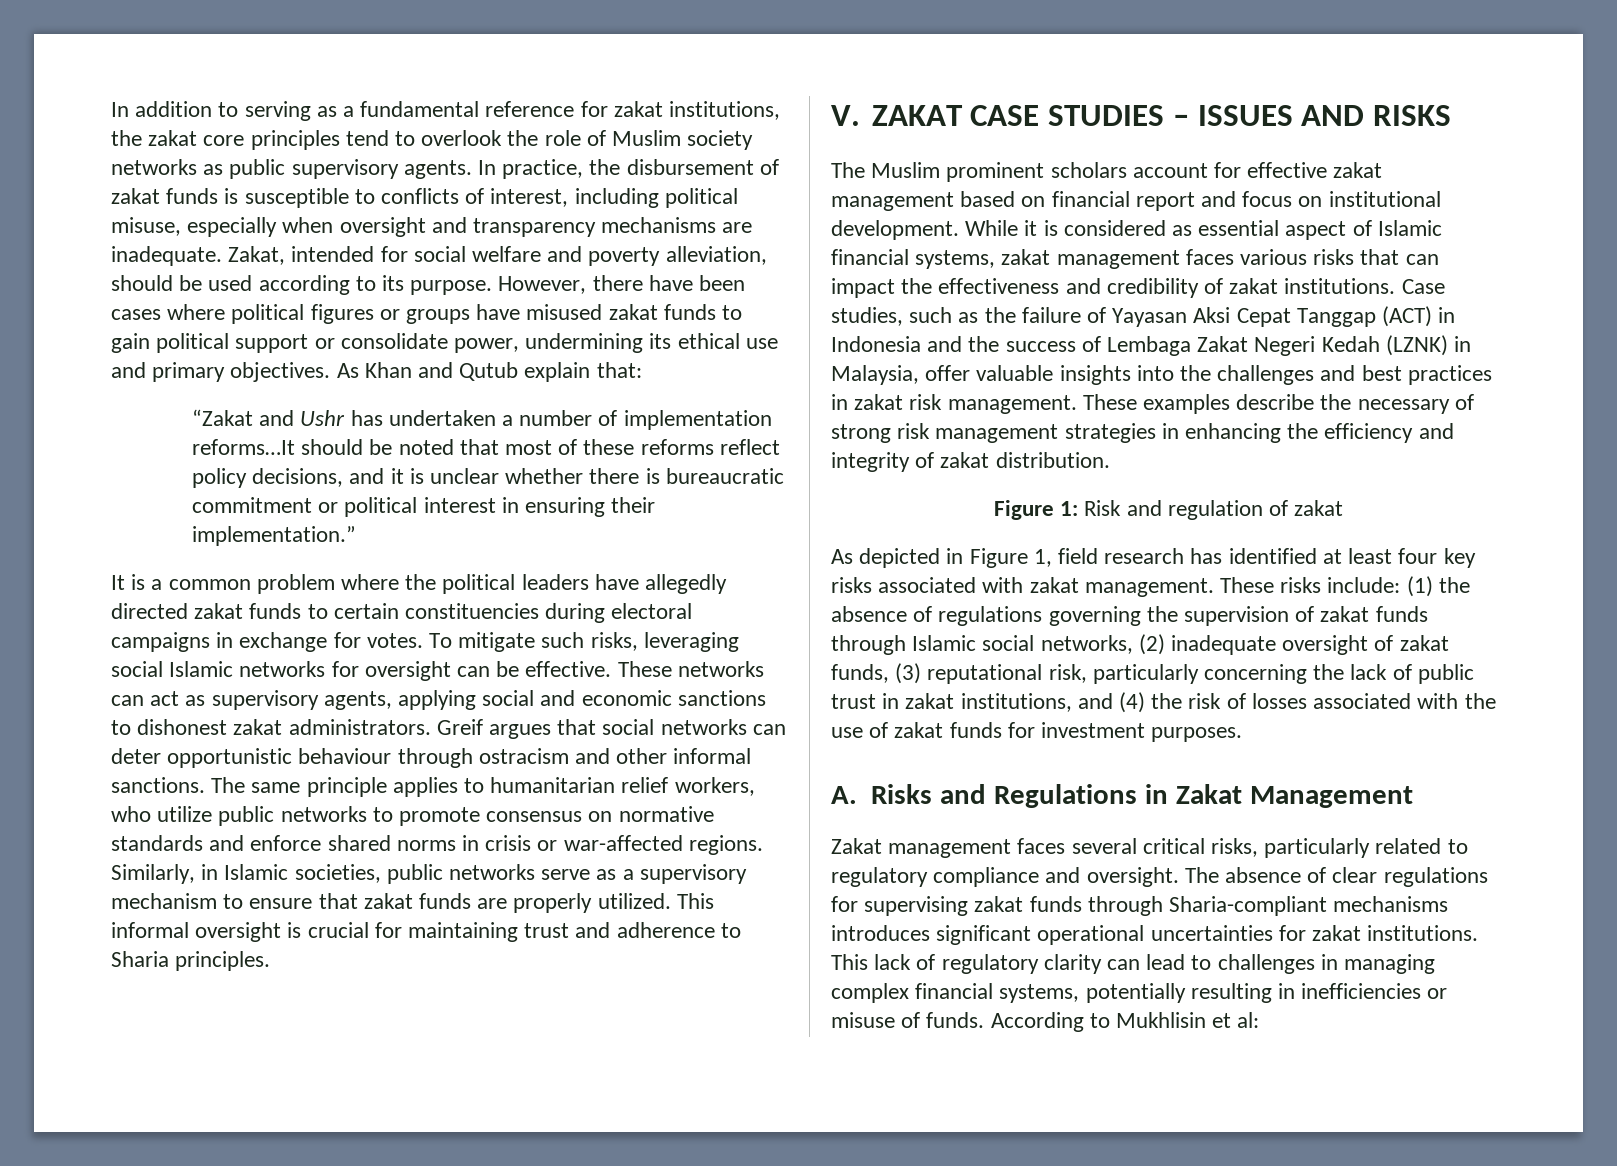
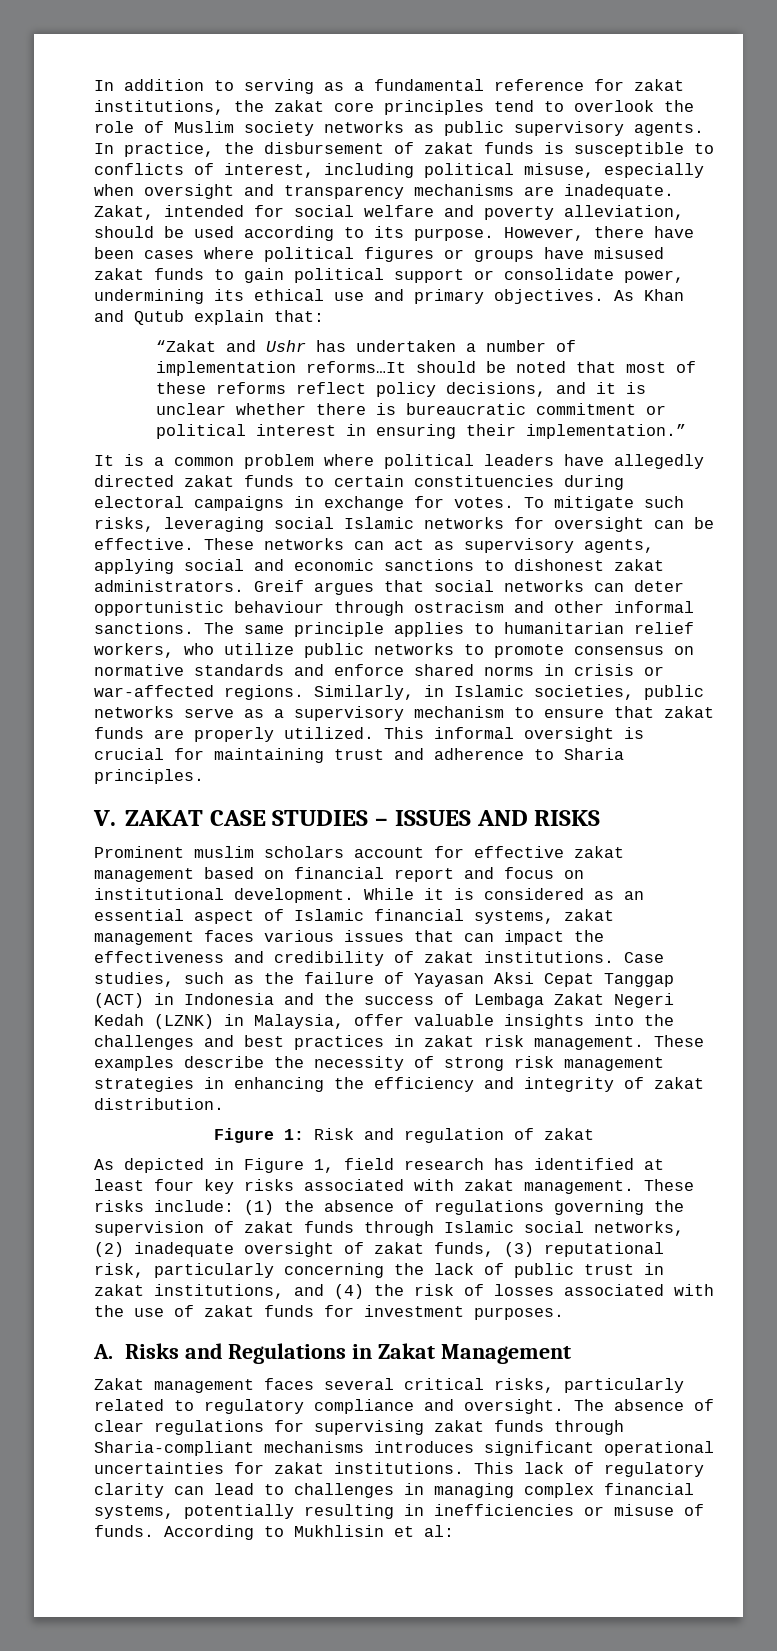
[405,574,437,590] the -> (374, 460) none
[831,162,1045,182] The Muslim prominent -> [94,846,254,858] Prominent muslim
(1193, 230) none -> [624,891,644,900] an
[1313,249,1355,265] risks -> [344,930,404,942] issues
[1357,399,1450,414] necessary -> [314,1056,404,1071] necessity

